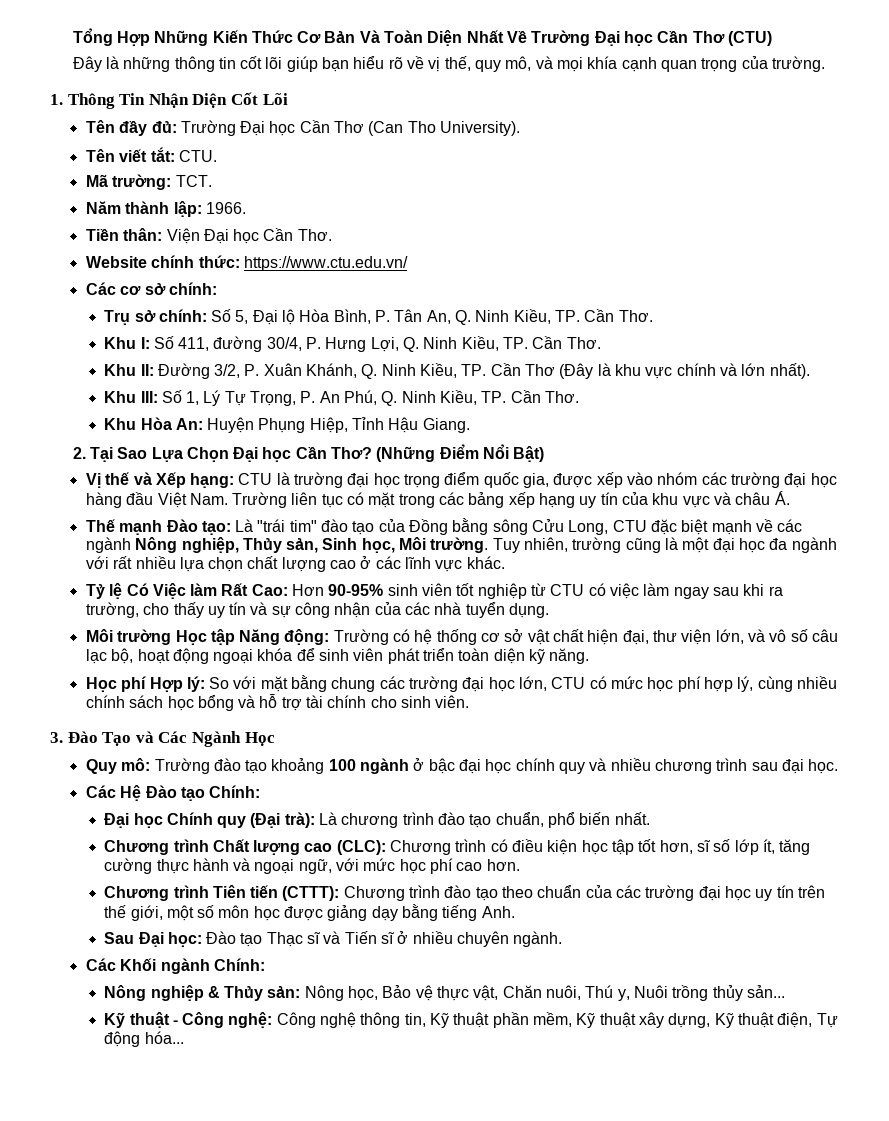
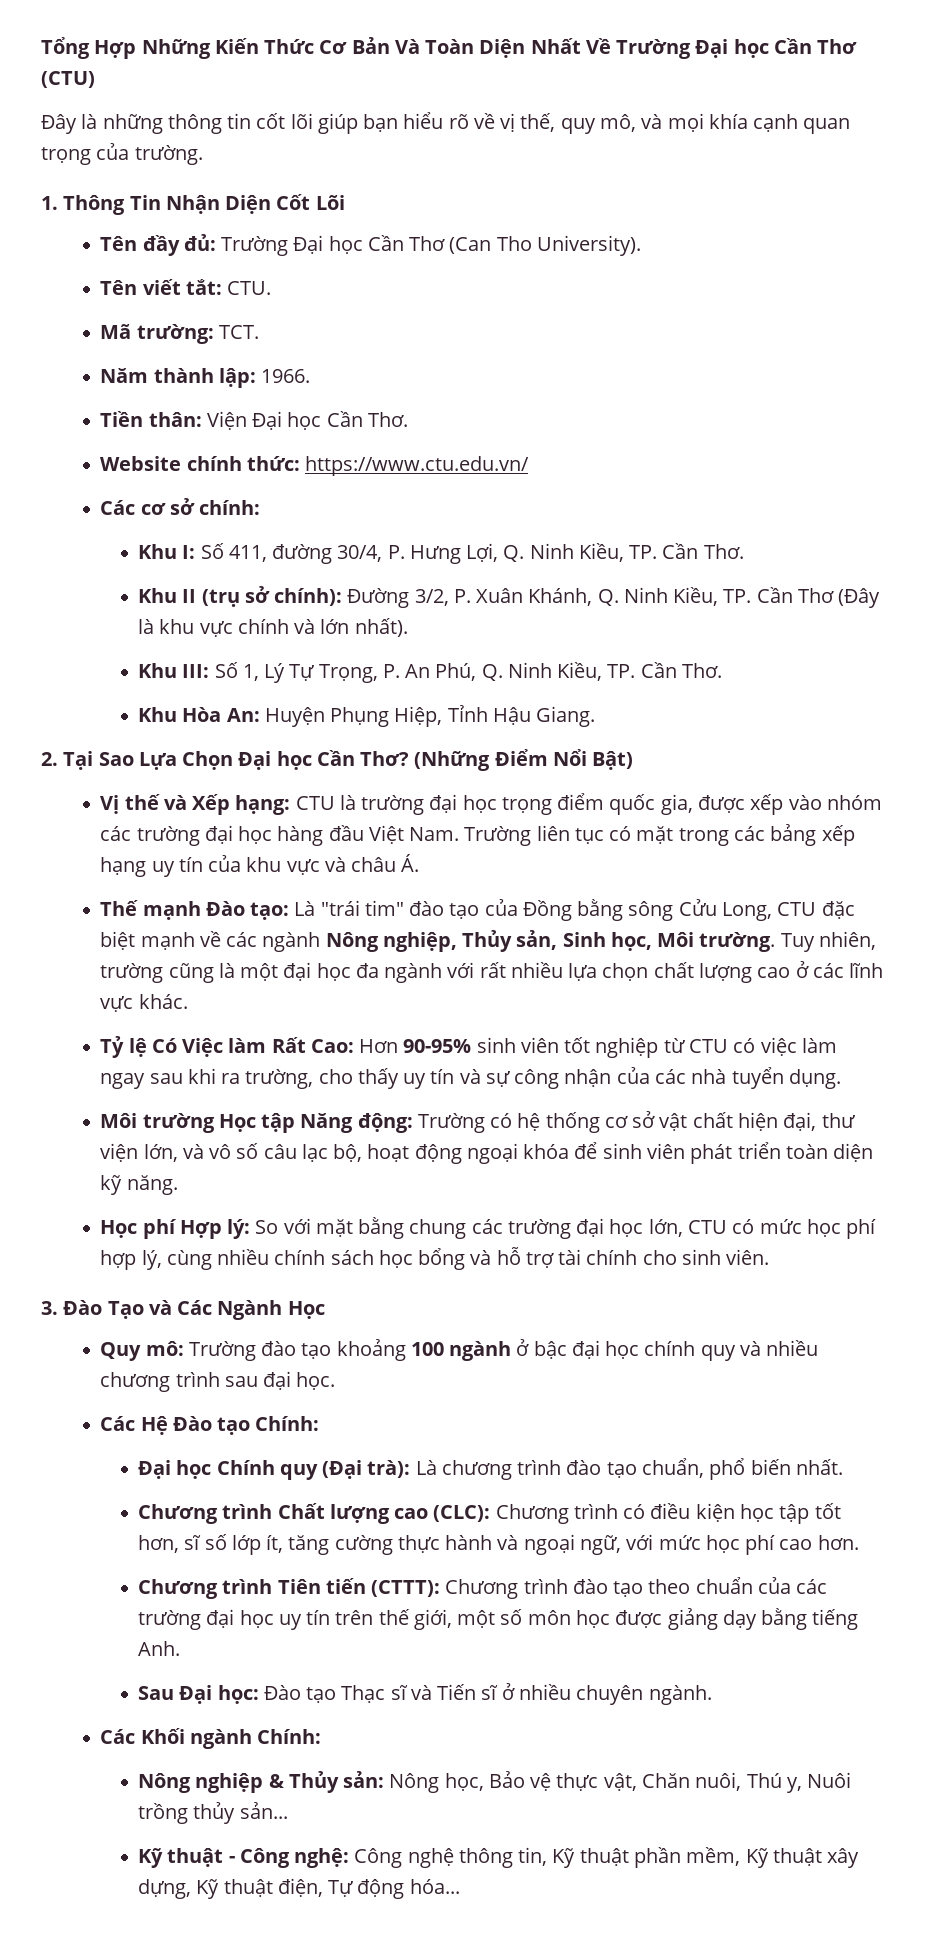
[104,309,653,325] // Trụ sở chính: Số 5, Đại lộ Hòa Bình, P. Tân An, Q. Ninh Kiều, TP. Cần Thơ. -> (261, 507) none
[140,364,154,376] II: -> [182,586,343,607] II (trụ sở chính):

